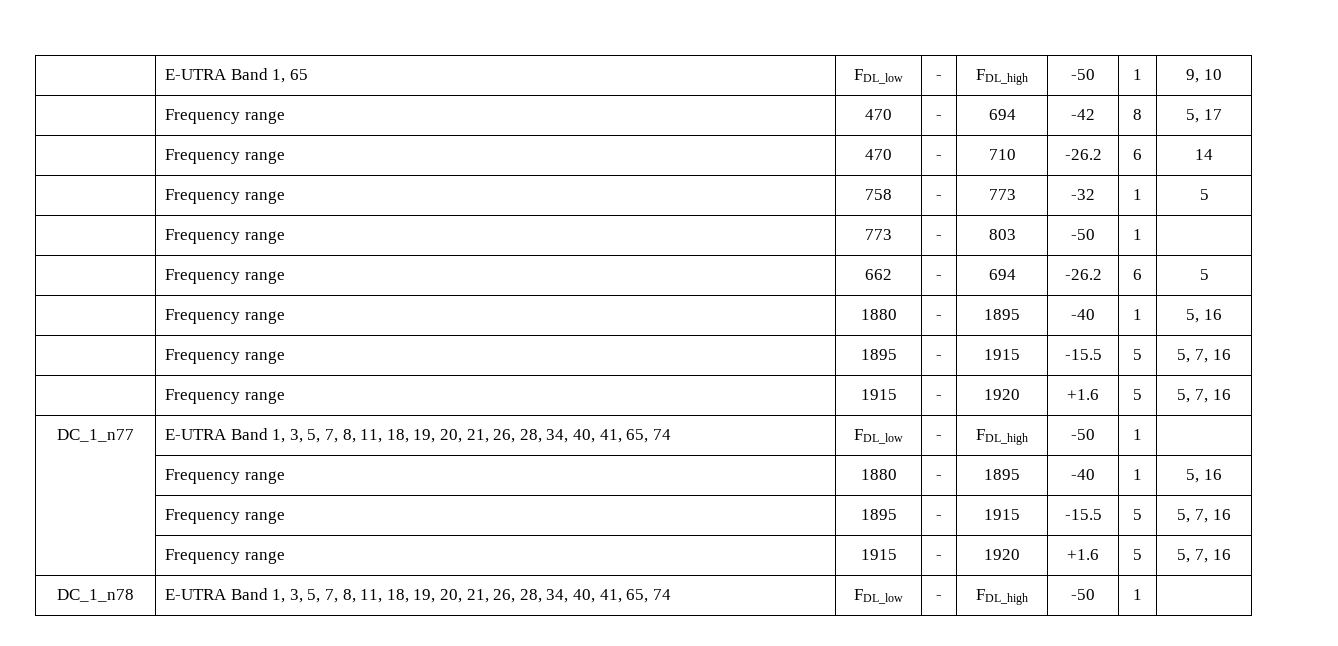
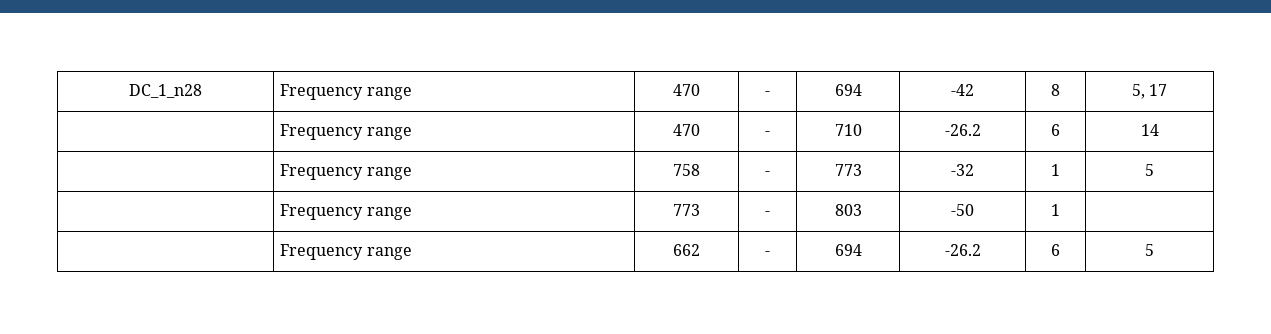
[165,68,308,83] [854,69,903,84] [936,75,942,80] [976,69,1028,85] [1071,69,1095,80] [1133,69,1142,80] [1186,69,1222,83] | E-UTRA Band 1, 65 | FDL_low | - | FDL_high | -50 | 1 | 9, 10 // -> [129,84,202,98] DC_1_n28
[165,309,285,324] [860,309,897,320] [936,315,942,320] [984,309,1020,320] [1071,309,1095,320] [1133,309,1142,320] [1186,309,1222,323] [165,349,285,364] [860,349,897,360] [936,355,942,360] [984,349,1020,360] [1064,349,1102,360] [1133,349,1142,360] [1177,349,1231,363] [165,389,285,404] [860,389,897,400] [936,395,942,400] [984,389,1020,400] [1067,389,1099,400] [1133,389,1142,400] [1177,389,1231,403] [57,429,134,442] [165,428,671,443] [854,429,903,444] [936,435,942,440] [976,429,1028,445] [1071,429,1095,440] [1133,429,1142,440] [165,469,285,484] [860,469,897,480] [936,475,942,480] [984,469,1020,480] [1071,469,1095,480] [1133,469,1142,480] [1186,469,1222,483] [165,509,285,524] [860,509,897,520] [936,515,942,520] [984,509,1020,520] [1064,509,1102,520] [1133,509,1142,520] [1177,509,1231,523] [165,549,285,564] [860,549,897,560] [936,555,942,560] [984,549,1020,560] [1067,549,1099,560] [1133,549,1142,560] [1177,549,1231,563] [57,589,134,602] [165,588,671,603] [854,589,903,604] [936,595,942,600] [976,589,1028,605] [1071,589,1095,600] [1133,589,1142,600] // | Frequency range | 1880 | - | 1895 | -40 | 1 | 5, 16 // | Frequency range | 1895 | - | 1915 | -15.5 | 5 | 5, 7, 16 // | Frequency range | 1915 | - | 1920 | +1.6 | 5 | 5, 7, 16 // DC_1_n77 | E-UTRA Band 1, 3, 5, 7, 8, 11, 18, 19, 20, 21, 26, 28, 34, 40, 41, 65, 74 | FDL_low | - | FDL_high | -50 | 1 | // | Frequency range | 1880 | - | 1895 | -40 | 1 | 5, 16 // | Frequency range | 1895 | - | 1915 | -15.5 | 5 | 5, 7, 16 // | Frequency range | 1915 | - | 1920 | +1.6 | 5 | 5, 7, 16 // DC_1_n78 | E-UTRA Band 1, 3, 5, 7, 8, 11, 18, 19, 20, 21, 26, 28, 34, 40, 41, 65, 74 | FDL_low | - | FDL_high | -50 | 1 | -> (1154, 250) none

